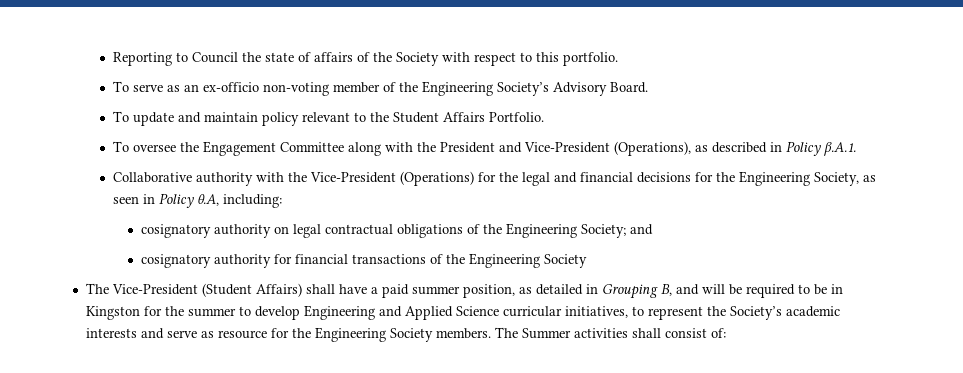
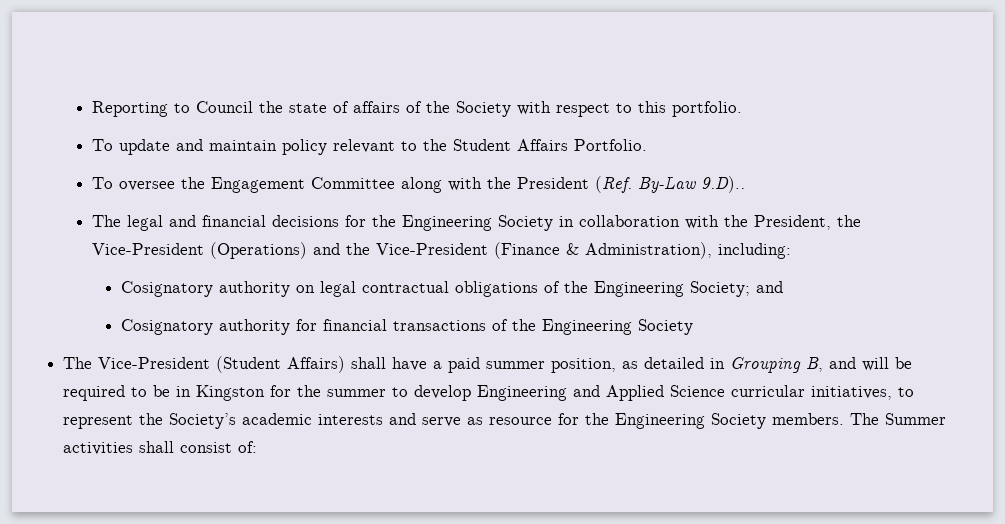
[113,81,649,96] // To serve as an ex-officio non-voting member of the Engineering Society’s Advisory Board. -> (743, 109) none
[499,141,857,156] [113,171,519,186] and Vice-President (Operations), as described in Policy β.A.1. // Collaborative authority with the Vice-President (Operations) for the -> [595,176,746,193] [92,215,122,227] (Ref. By-Law 9.D).. // The
[814,172,877,186] [113,193,220,208] Society, as seen in Policy θ.A, -> [498,215,862,231] [92,242,713,259] Society in collaboration with the President, the Vice-President (Operations) and the Vice-President (Finance & Administration),
[140,224,211,238] cosignatory -> [121,281,214,297] Cosignatory
[140,254,211,268] cosignatory -> [121,319,214,335] Cosignatory

